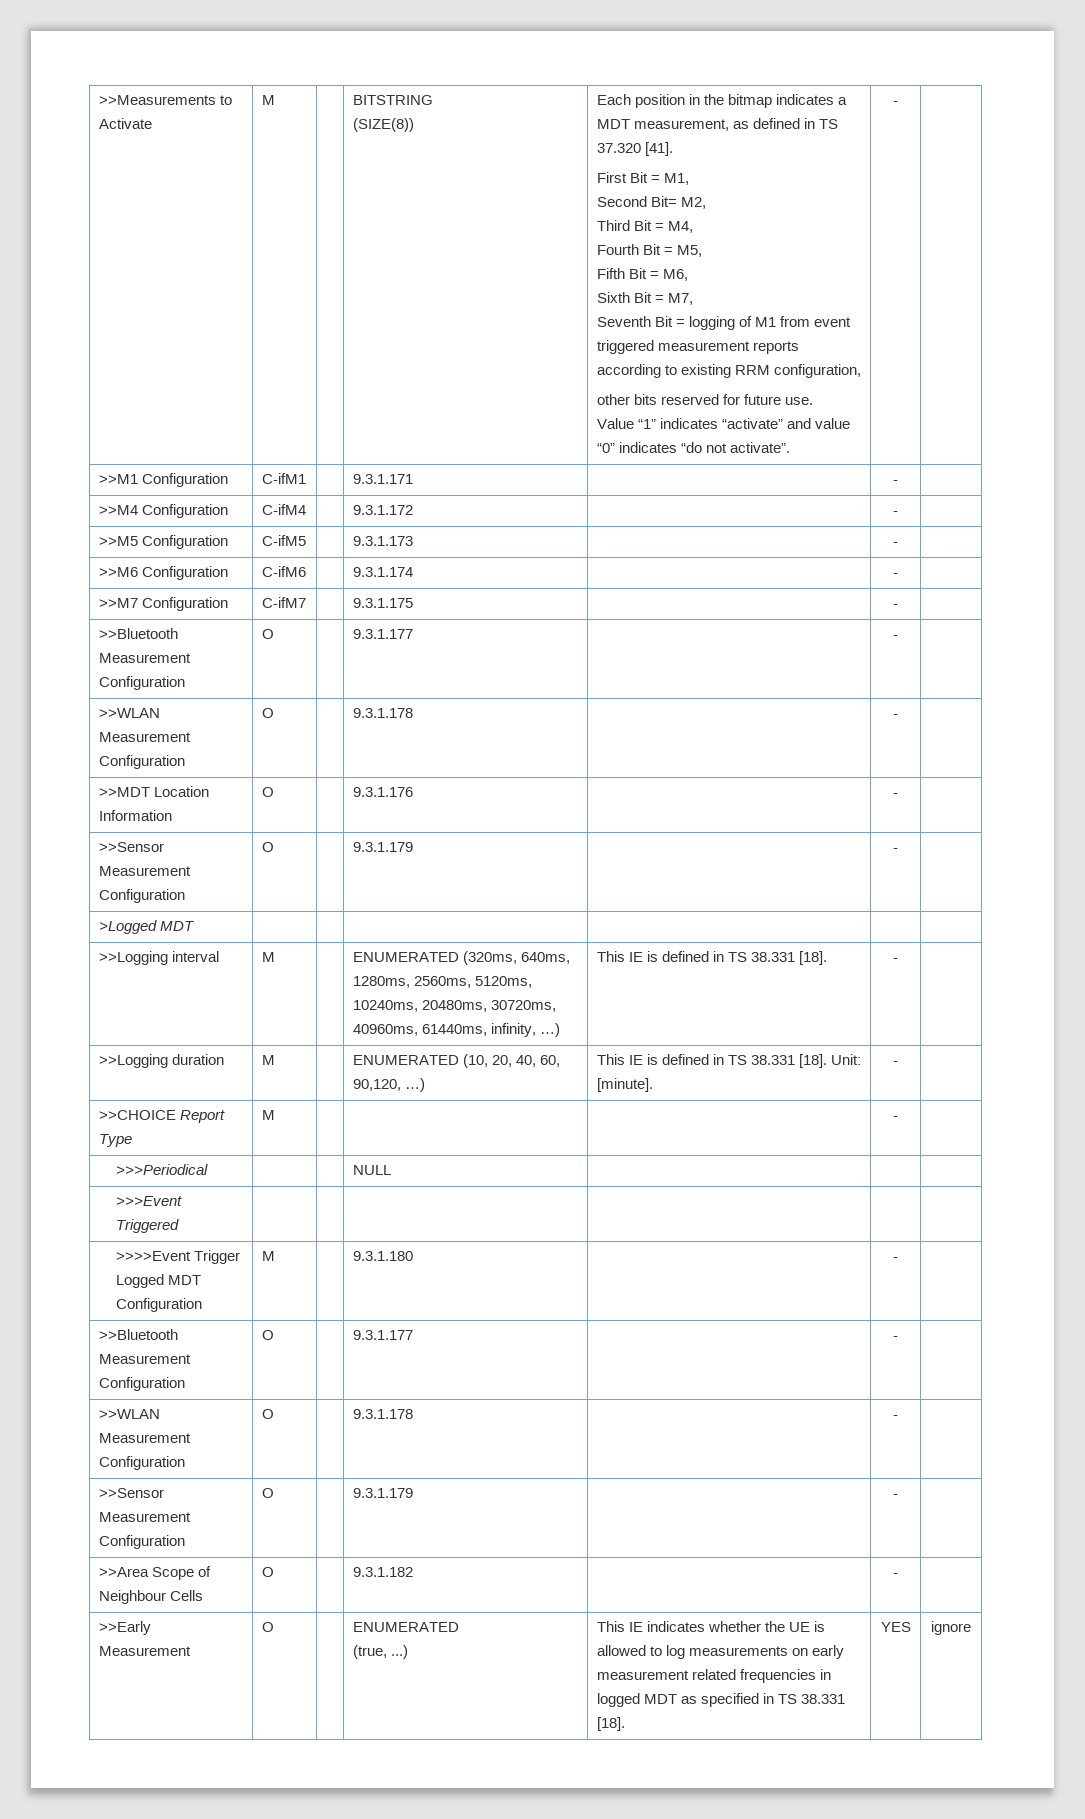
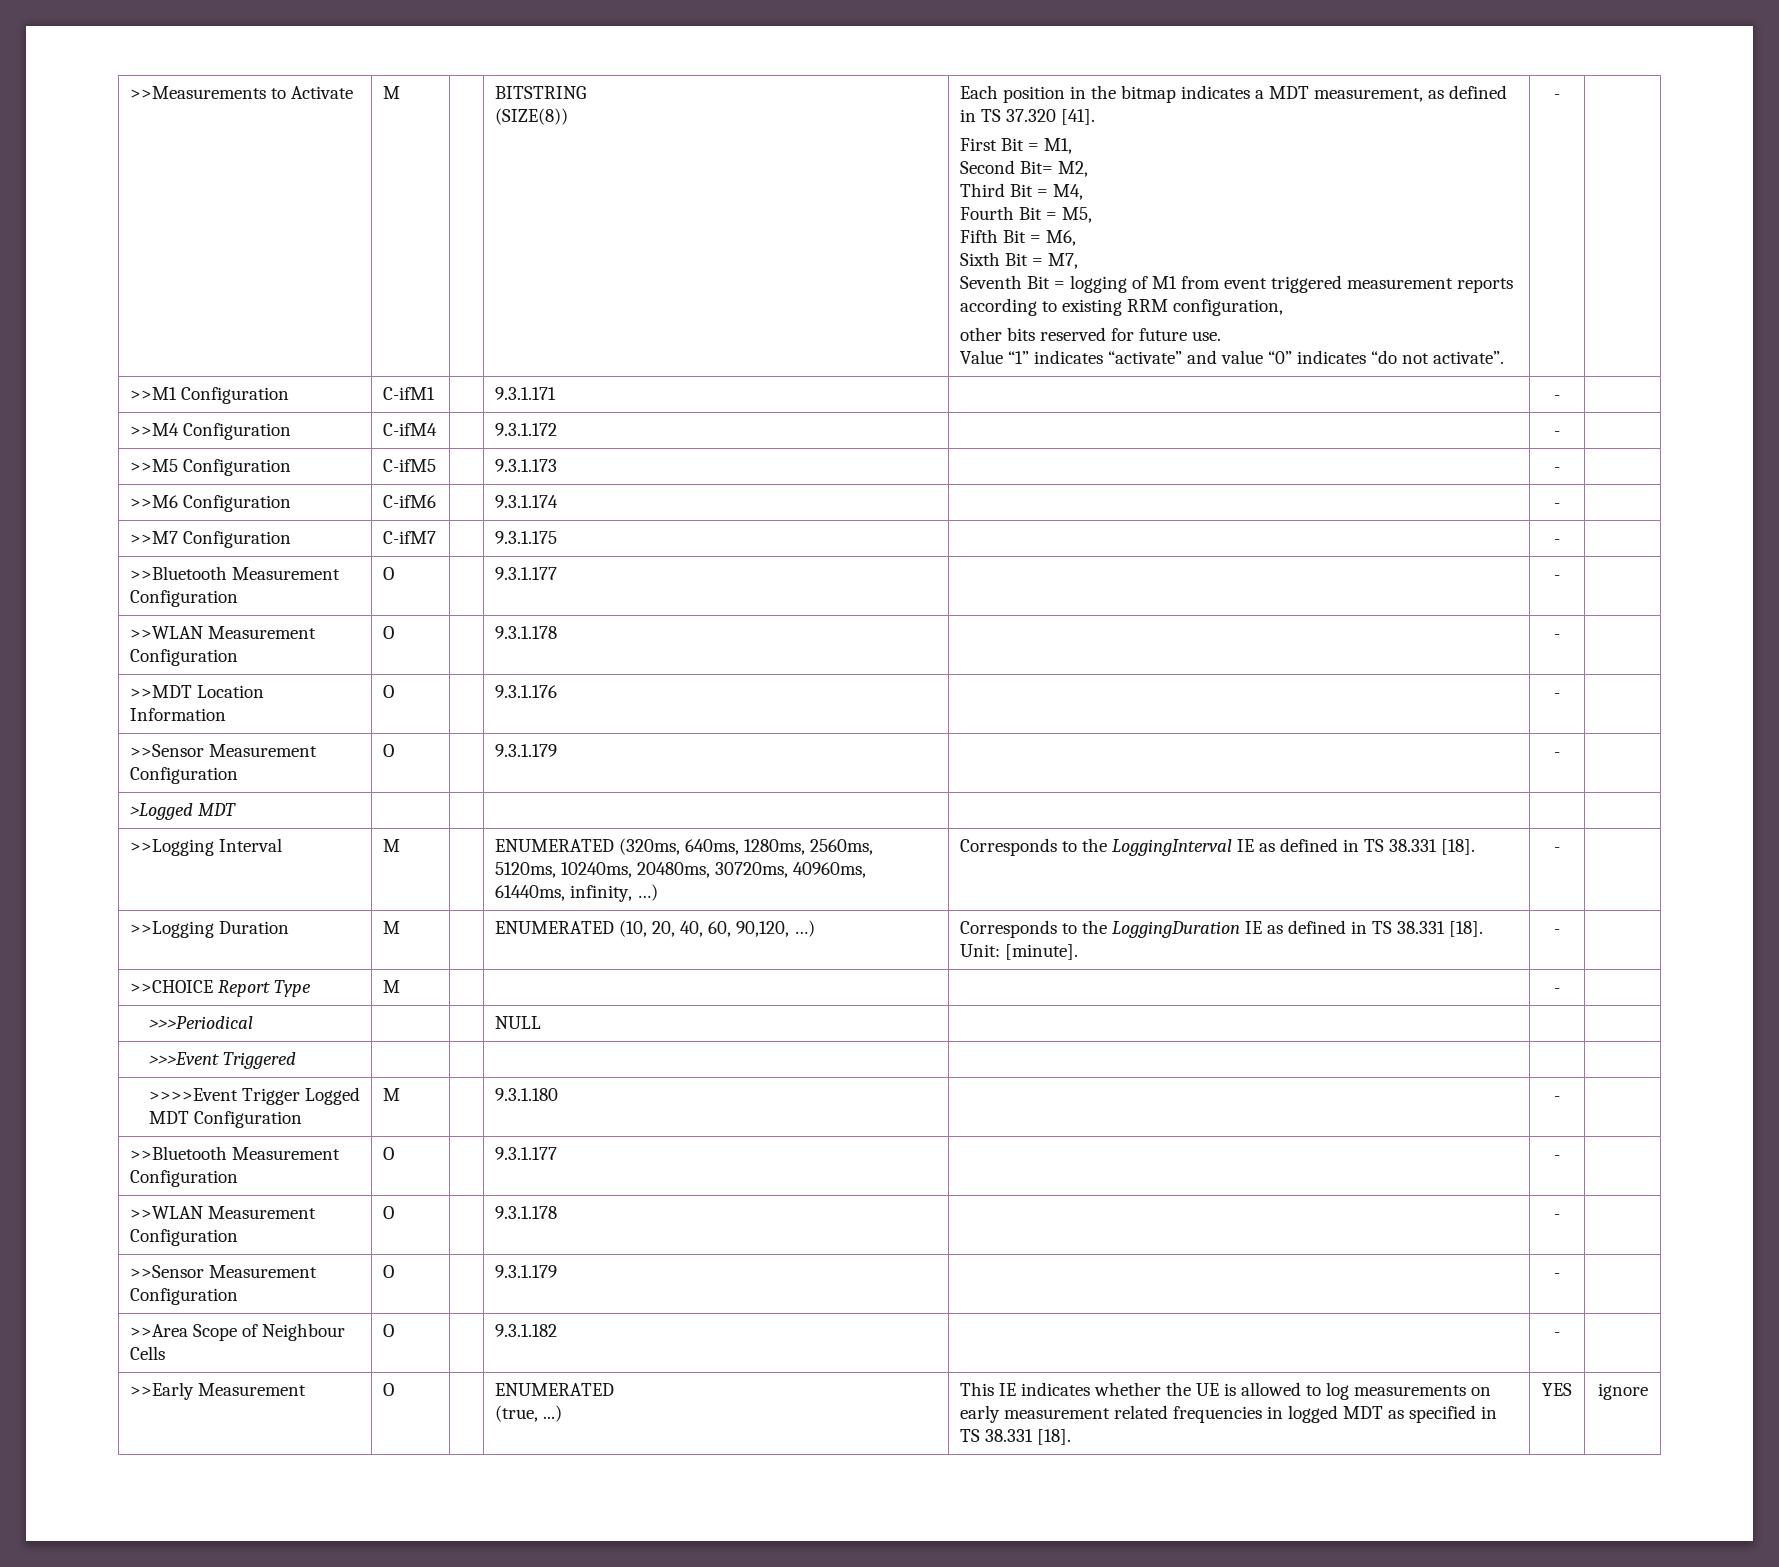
[171,951,219,962] interval -> [219,838,283,852] Interval
[596,951,658,962] This IE is -> [960,838,1276,856] Corresponds to the LoggingInterval IE as
[171,1054,224,1065] duration -> [219,921,290,934] Duration
[596,1054,658,1065] This IE is -> [960,920,1284,938] Corresponds to the LoggingDuration IE as

